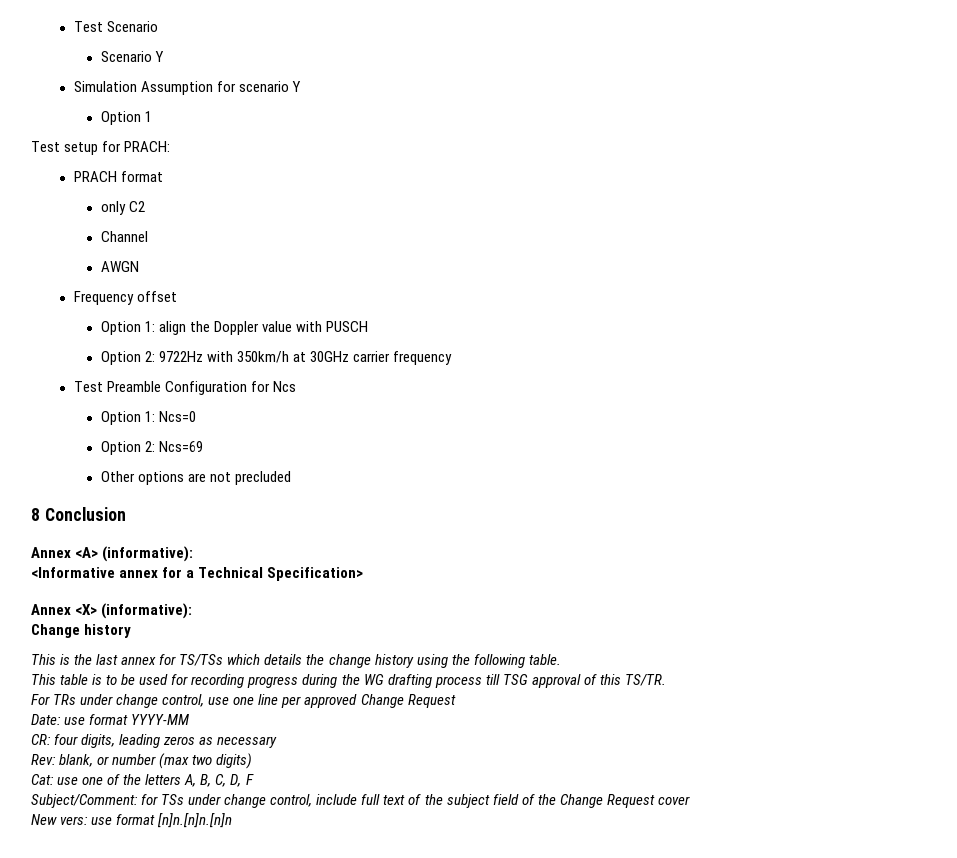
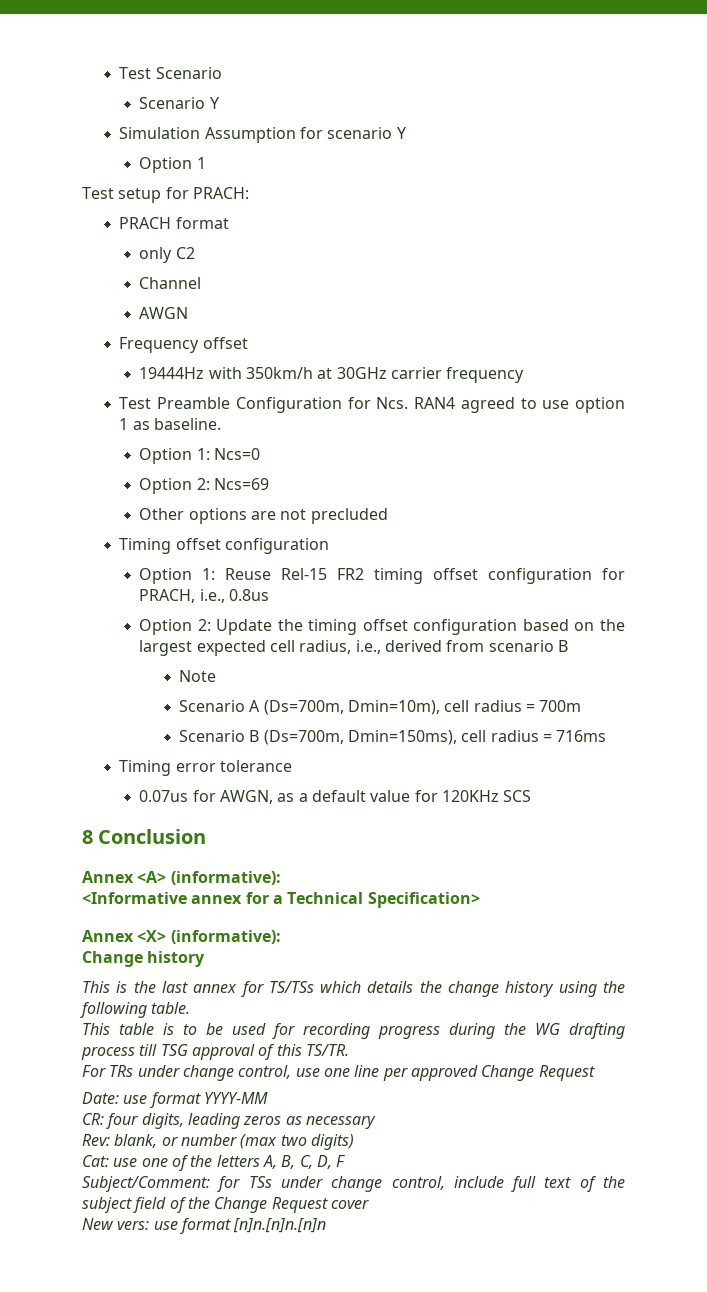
[100,321,368,335] [100,351,203,365] Option 1: align the Doppler value with PUSCH // Option 2: 9722Hz -> [139,367,205,379] 19444Hz
[273,381,297,392] Ncs -> [376,397,625,413] [119,418,222,430] Ncs. RAN4 agreed to use option 1 as baseline.
(291, 478) none -> [119,538,330,554] [139,568,625,584] [139,589,270,603] [139,619,625,635] [139,640,568,656] [179,670,217,682] [179,700,582,715] [179,730,607,745] [119,760,293,776] [139,790,532,804] // Timing offset configuration // Option 1: Reuse Rel-15 FR2 timing offset configuration for PRACH, i.e., 0.8us // Option 2: Update the timing offset configuration based on the largest expected cell radius, i.e., derived from scenario B // Note // Scenario A (Ds=700m, Dmin=10m), cell radius = 700m // Scenario B (Ds=700m, Dmin=150ms), cell radius = 716ms // Timing error tolerance // 0.07us for AWGN, as a default value for 120KHz SCS

